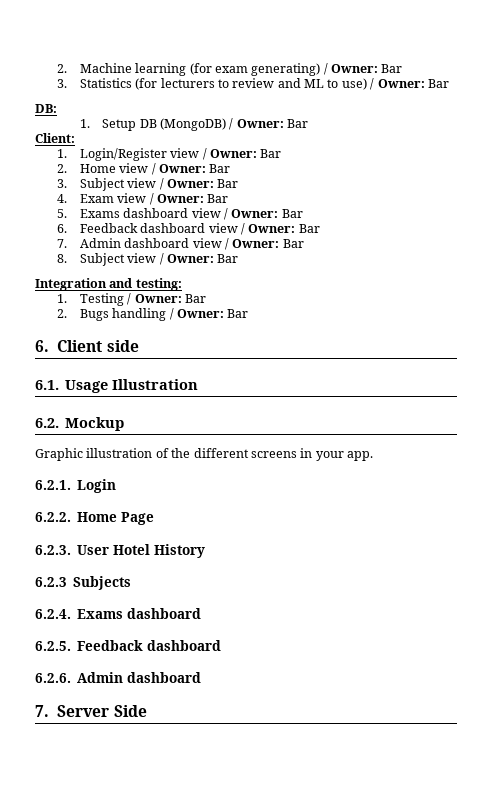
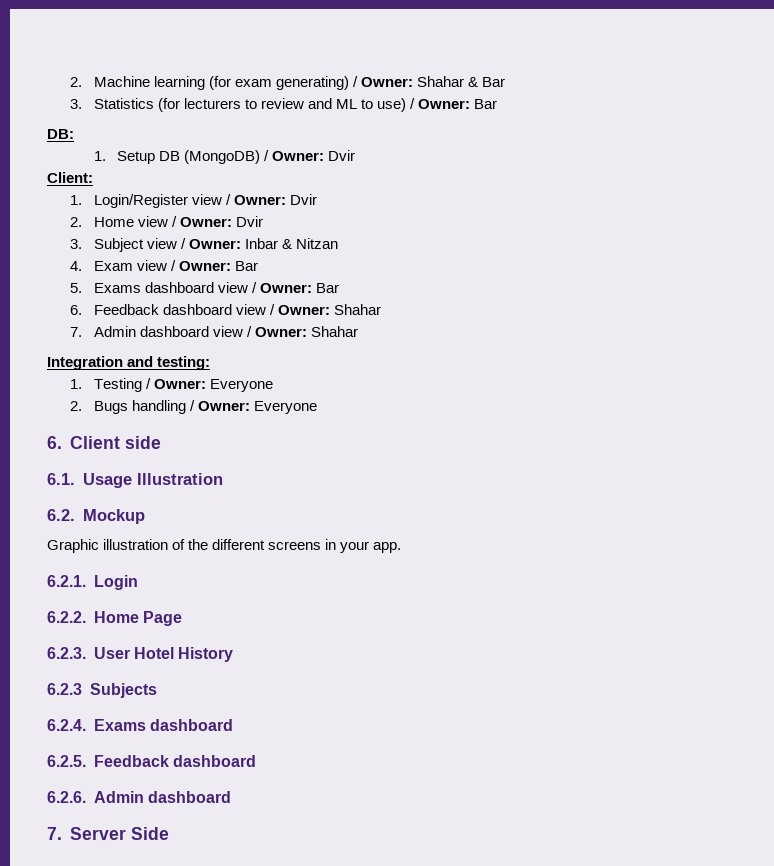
(379, 68) none -> [416,76,478,87] Shahar &
[287,119,309,128] Bar -> [328,150,356,161] Dvir
[260,149,282,158] Bar -> [289,194,317,205] Dvir
[209,164,231,173] Bar -> [235,216,263,227] Dvir
[217,179,239,188] Bar -> [244,238,338,249] Inbar & Nitzan
[298,224,320,233] Bar -> [333,304,381,315] Shahar
[282,239,304,248] [57,253,239,266] Bar // 8. Subject view / Owner: Bar -> [310,326,358,337] Shahar
[184,294,206,303] Bar -> [209,379,273,392] Everyone
[227,309,249,318] Bar -> [253,401,317,414] Everyone

